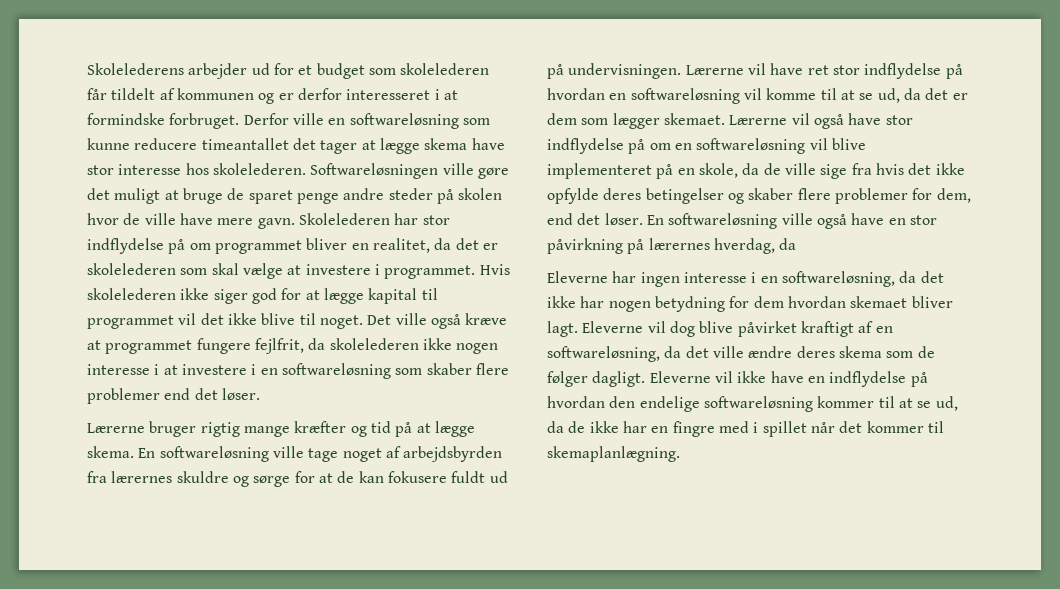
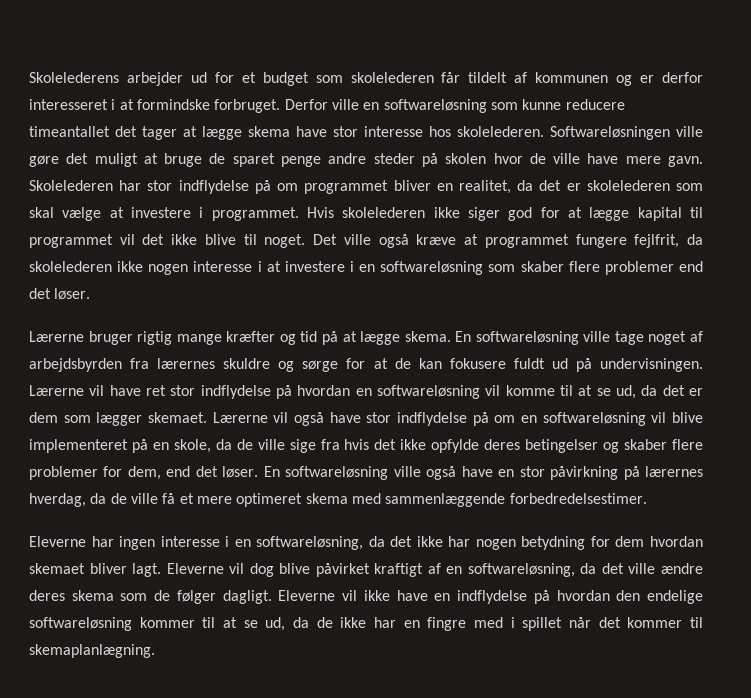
(797, 244) none -> [110,493,647,507] de ville få et mere optimeret skema med sammenlæggende forbedredelsestimer.

